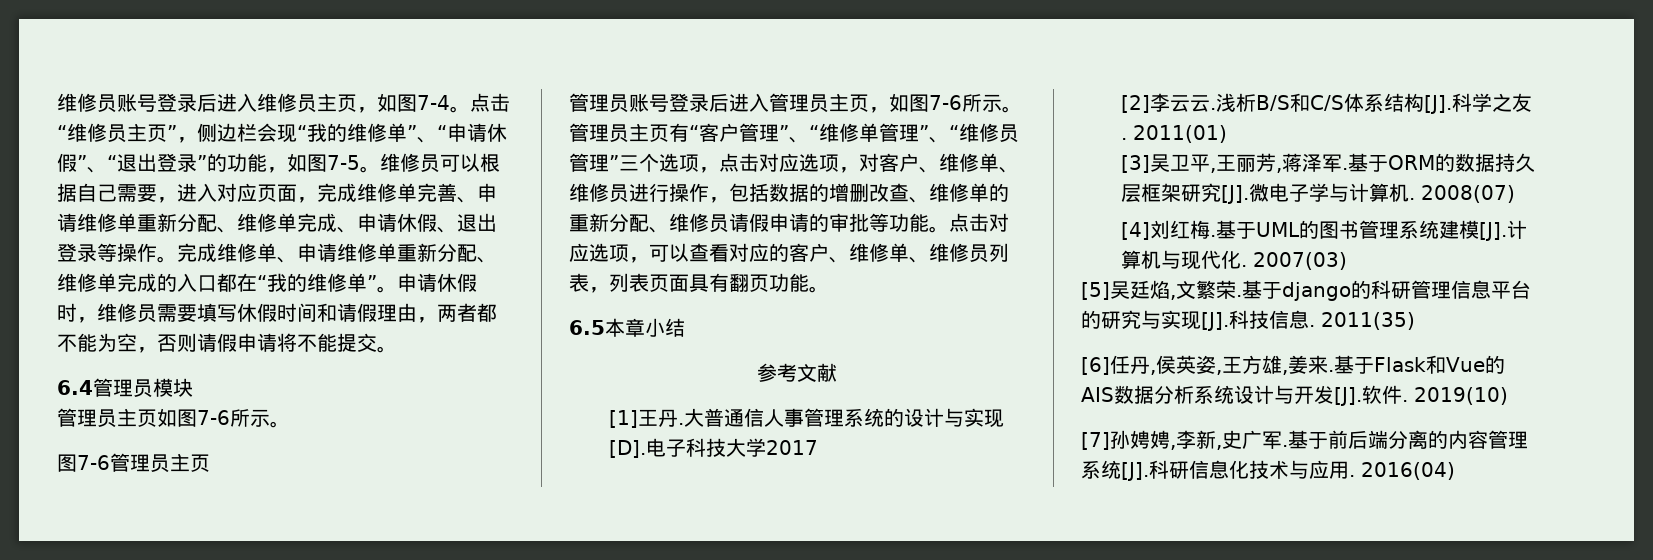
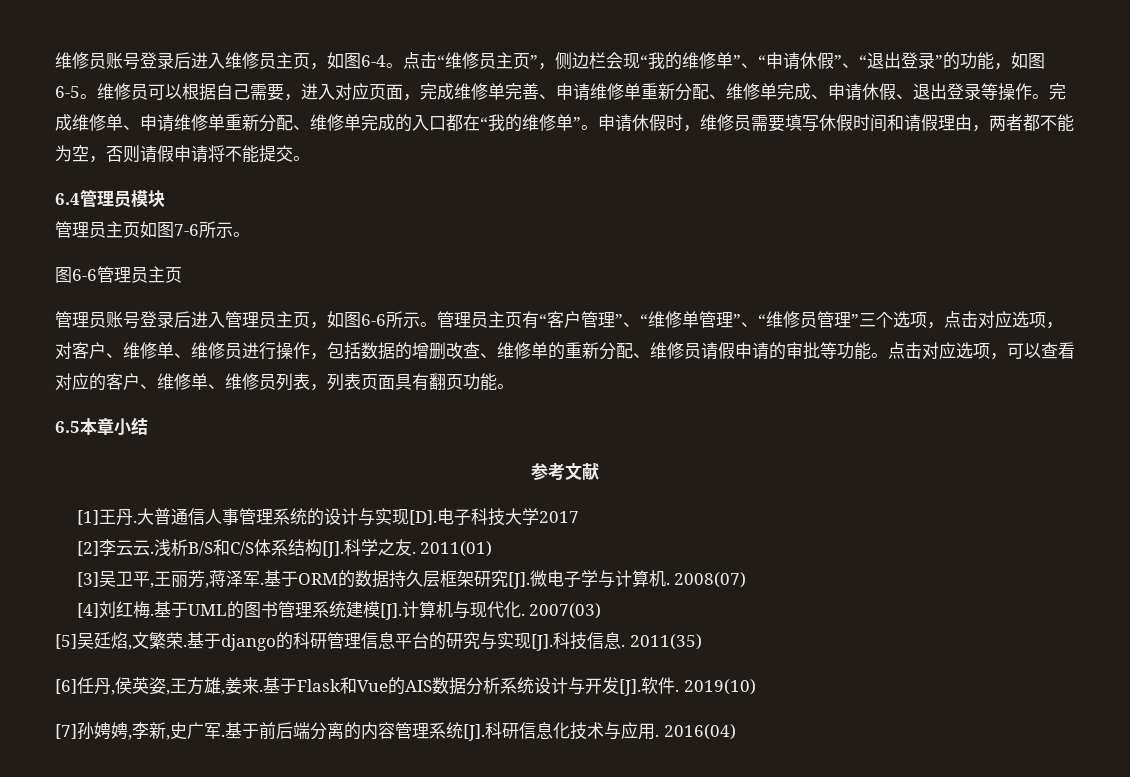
[417,95,450,110] 7-4 -> [361,55,386,67] 6-4
[327,155,360,170] 7-5 -> [55,86,80,98] 6-5
[77,455,110,470] 7-6 -> [72,269,97,281] 6-6
[929,95,962,110] 7-6 -> [361,314,386,326] 6-6

